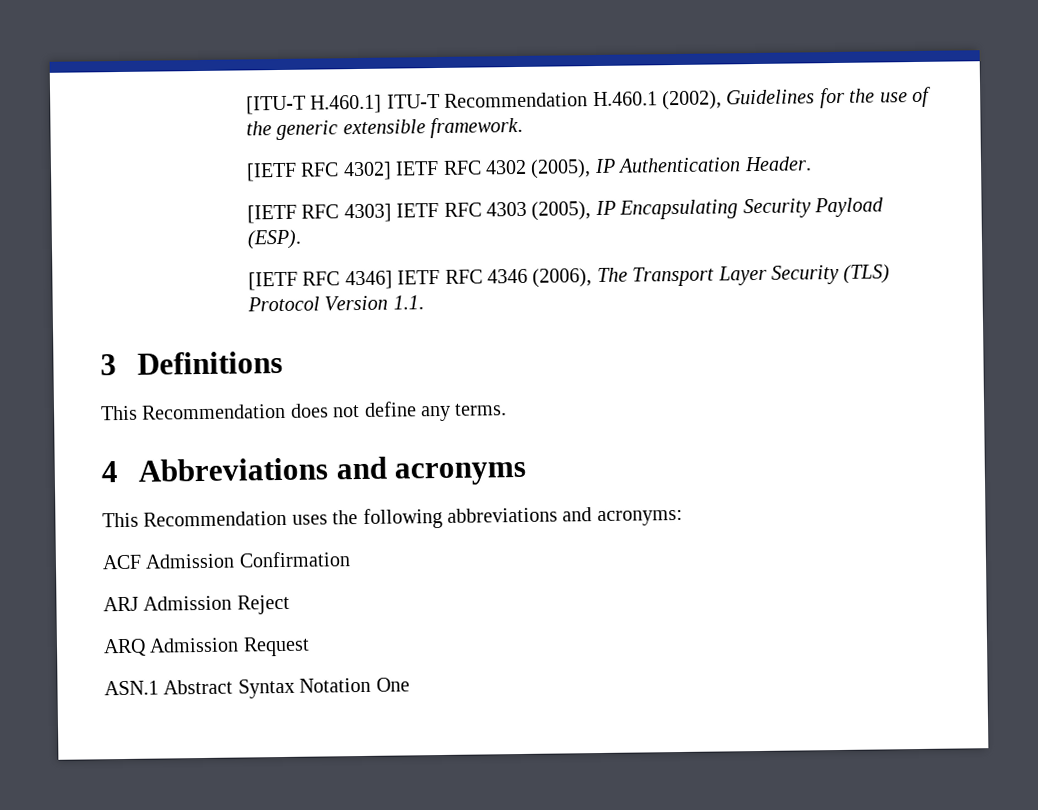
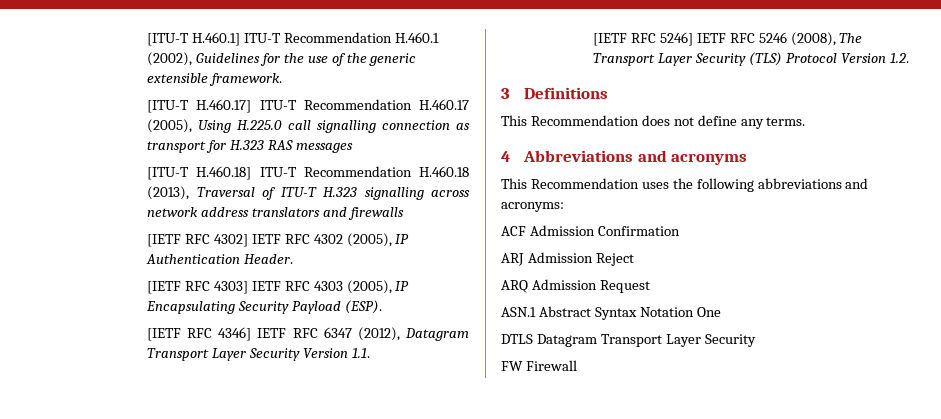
(524, 127) none -> [147,99,469,113] [147,119,470,133] [147,140,353,153] [147,166,469,180] [147,186,470,200] [147,207,404,220] // [ITU-T H.460.17] ITU-T Recommendation H.460.17 (2005), Using H.225.0 call signalling connection as transport for H.323 RAS messages // [ITU-T H.460.18] ITU-T Recommendation H.460.18 (2013), Traversal of ITU-T H.323 signalling across network address translators and firewalls
[486,268,593,288] 4346 (2006), -> [323,327,470,341] [147,348,370,361] [593,32,836,46] 6347 (2012), Datagram Transport Layer Security Version 1.1. // [IETF RFC 5246] IETF RFC 5246 (2008),
[392,295,424,310] 1.1. -> [889,53,909,63] 1.2.
(410, 684) none -> [501,334,756,347] [501,360,577,371] // DTLS Datagram Transport Layer Security // FW Firewall

